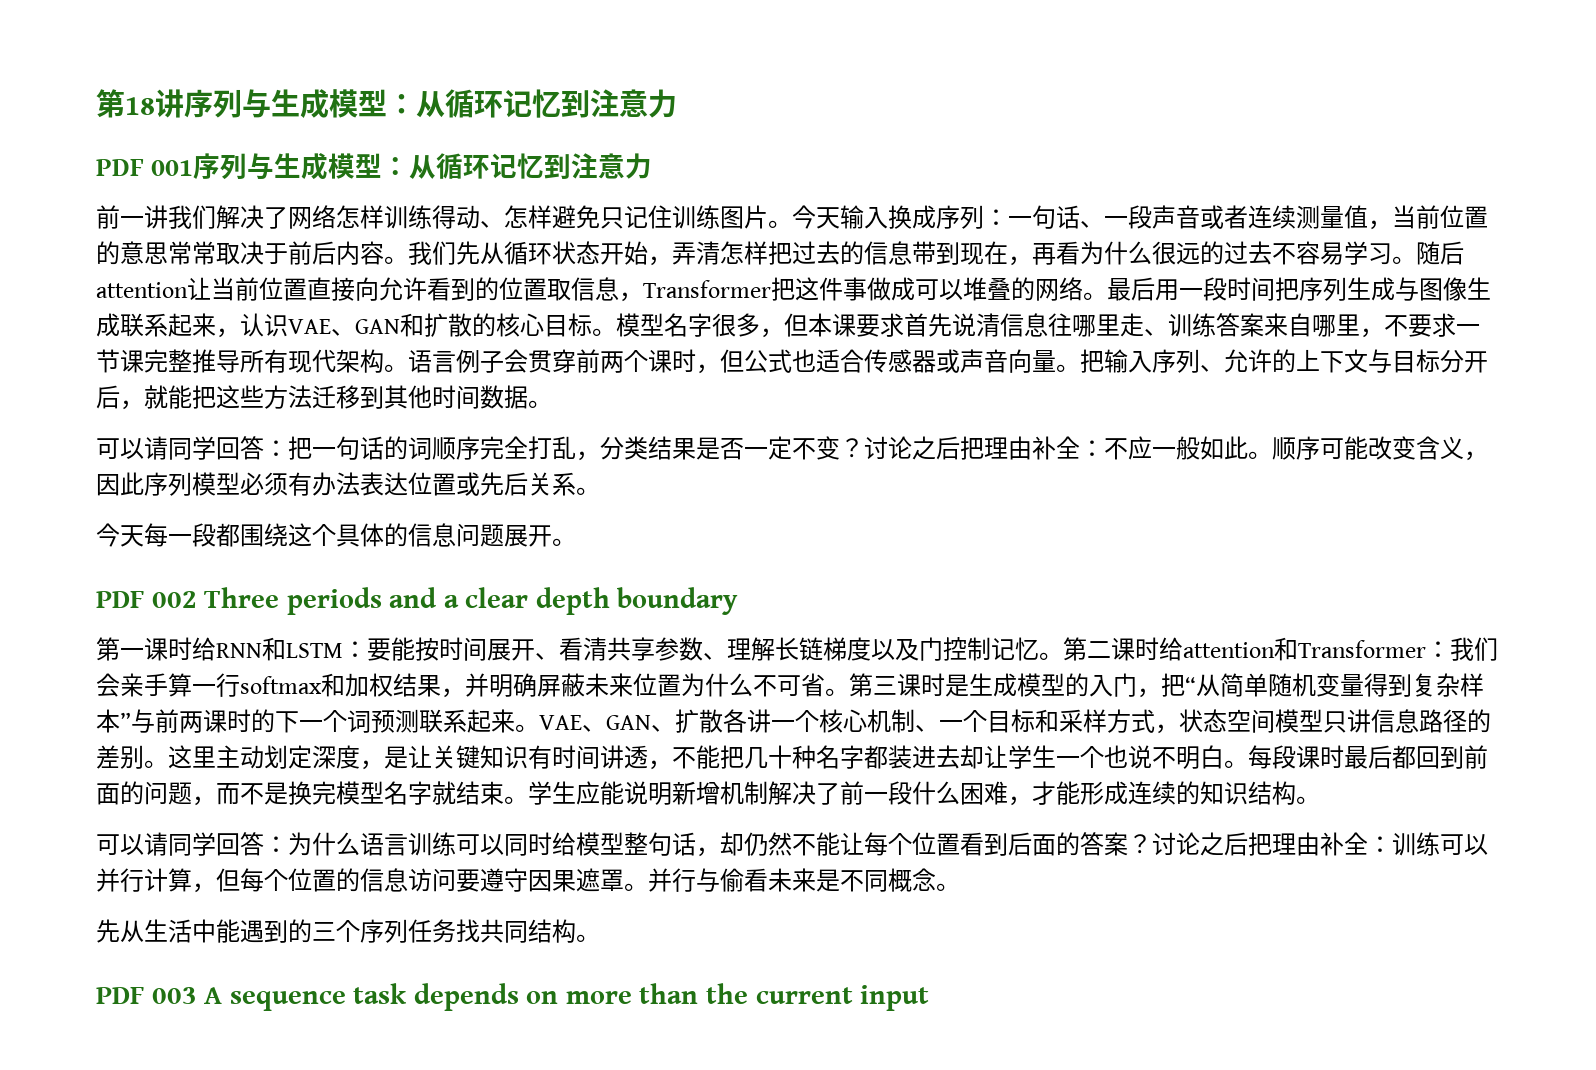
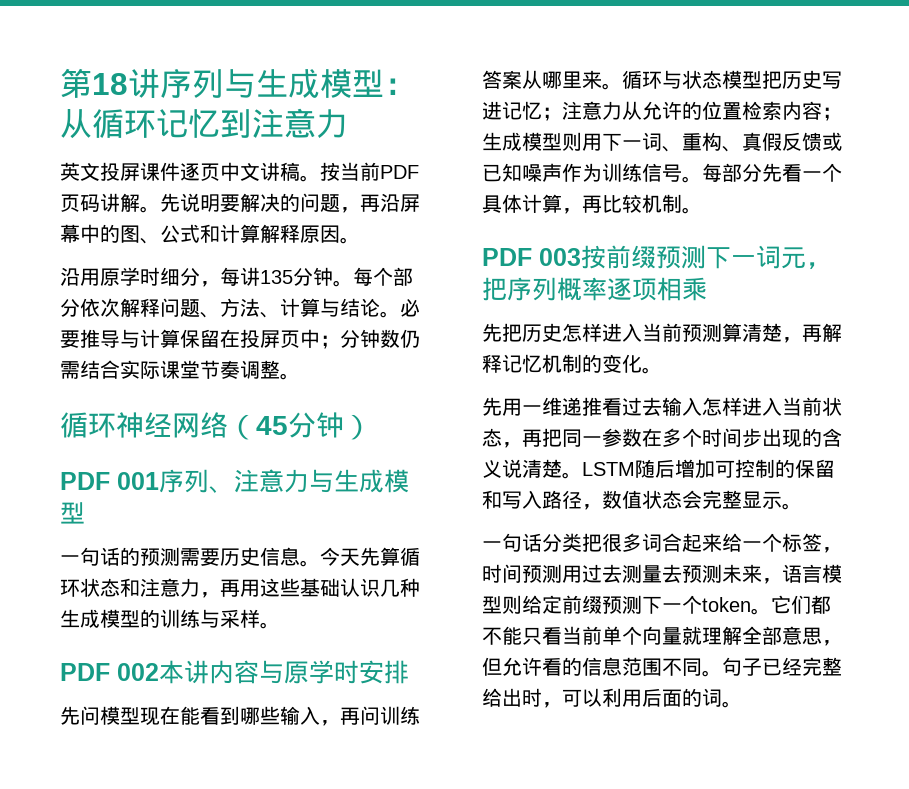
(677, 103) none -> [60,162,419,182] [60,193,420,213] [60,224,360,244] [60,267,413,287] [60,298,420,318] [60,329,420,349] [60,360,300,380] [60,412,372,440] // 英文投屏课件逐页中文讲稿。按当前PDF页码讲解。先说明要解决的问题，再沿屏幕中的图、公式和计算解释原因。 // 沿用原学时细分，每讲135分钟。每个部分依次解释问题、方法、计算与结论。必要推导与计算保留在投屏页中；分钟数仍需结合实际课堂节奏调整。 // 循环神经网络（45分钟）
[247,153,653,180] [96,205,1488,230] [96,241,1464,266] [96,277,1491,302] [96,313,1480,338] [96,349,1488,374] [96,385,552,410] [96,436,1488,461] [96,472,600,496] [96,523,576,547] [96,587,739,615] [96,637,1498,661] [96,673,1484,698] [96,709,1491,734] [96,745,1488,770] [96,781,1320,806] [96,832,1488,857] [96,868,960,893] [96,919,600,943] [96,983,930,1011] 与生成模型：从循环记忆到注意力 // 前一讲我们解决了网络怎样训练得动、怎样避免只记住训练图片。今天输入换成序列：一句话、一段声音或者连续测量值，当前位置的意思常常取决于前后内容。我们先从循环状态开始，弄清怎样把过去的信息带到现在，再看为什么很远的过去不容易学习。随后attention让当前位置直接向允许看到的位置取信息，Transformer把这件事做成可以堆叠的网络。最后用一段时间把序列生成与图像生成联系起来，认识VAE、GAN和扩散的核心目标。模型名字很多，但本课要求首先说清信息往哪里走、训练答案来自哪里，不要求一节课完整推导所有现代架构。语言例子会贯穿前两个课时，但公式也适合传感器或声音向量。把输入序列、允许的上下文与目标分开后，就能把这些方法迁移到其他时间数据。 // 可以请同学回答：把一句话的词顺序完全打乱，分类结果是否一定不变？讨论之后把理由补全：不应一般如此。顺序可能改变含义，因此序列模型必须有办法表达位置或先后关系。 // 今天每一段都围绕这个具体的信息问题展开。 // PDF 002 Three periods and a clear depth boundary // 第一课时给RNN和LSTM：要能按时间展开、看清共享参数、理解长链梯度以及门控制记忆。第二课时给attention和Transformer：我们会亲手算一行softmax和加权结果，并明确屏蔽未来位置为什么不可省。第三课时是生成模型的入门，把“从简单随机变量得到复杂样本”与前两课时的下一个词预测联系起来。VAE、GAN、扩散各讲一个核心机制、一个目标和采样方式，状态空间模型只讲信息路径的差别。这里主动划定深度，是让关键知识有时间讲透，不能把几十种名字都装进去却让学生一个也说不明白。每段课时最后都回到前面的问题，而不是换完模型名字就结束。学生应能说明新增机制解决了前一段什么困难，才能形成连续的知识结构。 // 可以请同学回答：为什么语言训练可以同时给模型整句话，却仍然不能让每个位置看到后面的答案？讨论之后把理由补全：训练可以并行计算，但每个位置的信息访问要遵守因果遮罩。并行与偷看未来是不同概念。 // 先从生活中能遇到的三个序列任务找共同结构。 // PDF 003 A sequence task depends on more than the current input -> [209,469,409,493] [60,502,85,524] [60,547,420,567] [60,578,420,598] [60,609,280,629] [60,660,409,684] [60,706,420,726] [482,70,842,90] [482,101,842,121] [482,132,842,152] [482,163,842,183] [482,194,702,214] [482,245,831,270] [482,277,707,301] [482,323,842,343] [482,354,662,374] [482,397,842,416] [482,428,842,448] [482,459,835,479] [482,490,802,510] [482,533,842,553] [482,564,842,584] [482,595,831,615] [482,626,842,646] [482,657,842,677] [482,688,742,708] 、注意力与生成模型 // 一句话的预测需要历史信息。今天先算循环状态和注意力，再用这些基础认识几种生成模型的训练与采样。 // PDF 002本讲内容与原学时安排 // 先问模型现在能看到哪些输入，再问训练答案从哪里来。循环与状态模型把历史写进记忆；注意力从允许的位置检索内容；生成模型则用下一词、重构、真假反馈或已知噪声作为训练信号。每部分先看一个具体计算，再比较机制。 // PDF 003按前缀预测下一词元，把序列概率逐项相乘 // 先把历史怎样进入当前预测算清楚，再解释记忆机制的变化。 // 先用一维递推看过去输入怎样进入当前状态，再把同一参数在多个时间步出现的含义说清楚。LSTM随后增加可控制的保留和写入路径，数值状态会完整显示。 // 一句话分类把很多词合起来给一个标签，时间预测用过去测量去预测未来，语言模型则给定前缀预测下一个token。它们都不能只看当前单个向量就理解全部意思，但允许看的信息范围不同。句子已经完整给出时，可以利用后面的词。

